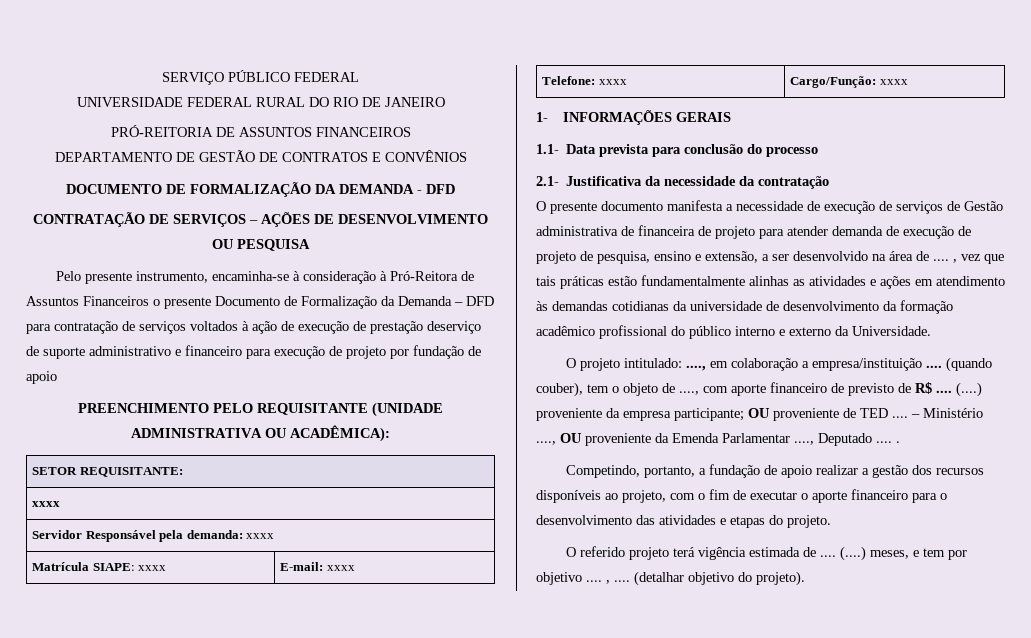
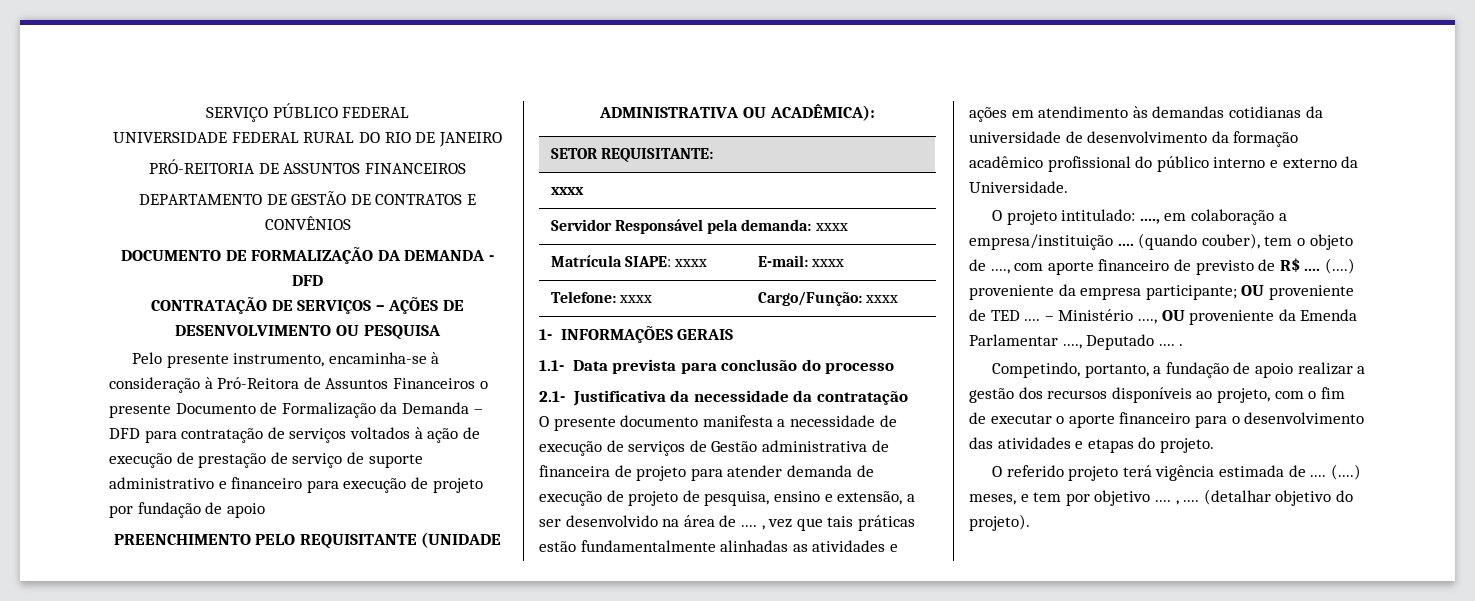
[427,321,481,334] deserviço -> [270,452,343,468] de serviço
[749,276,789,286] alinhas -> [720,540,789,552] alinhadas

